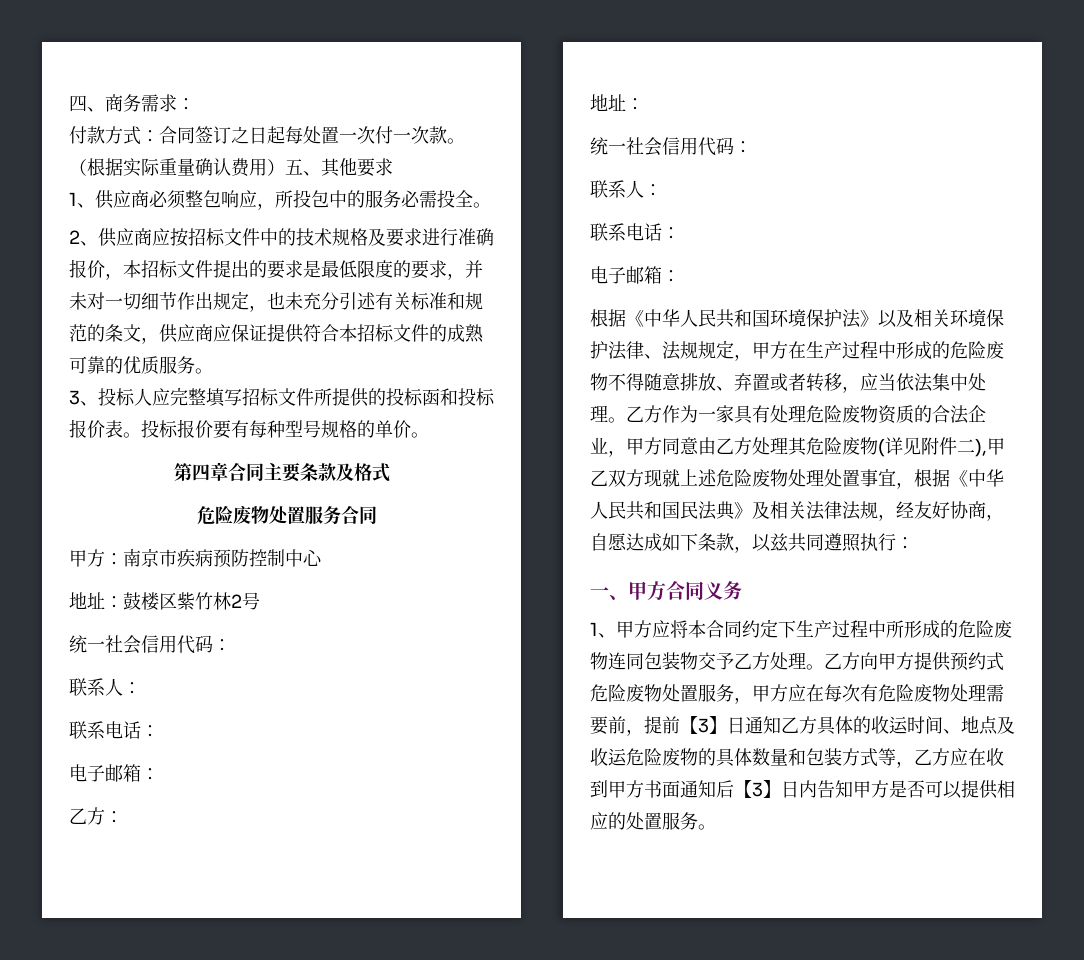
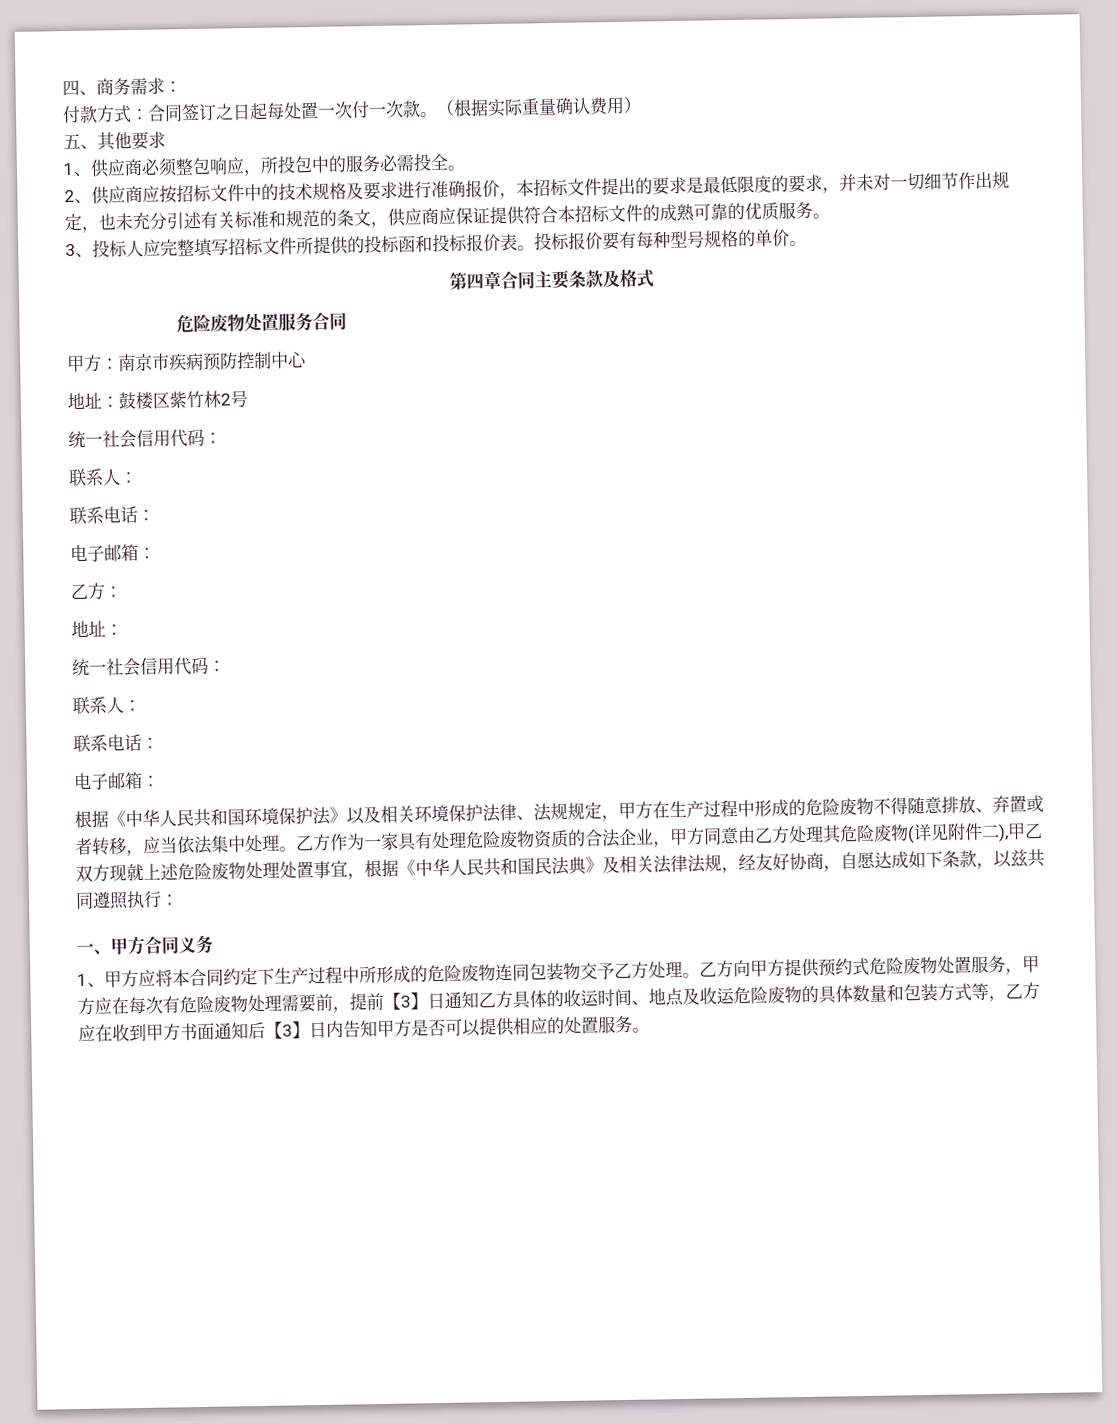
(285, 167) none -> (642, 104) //

